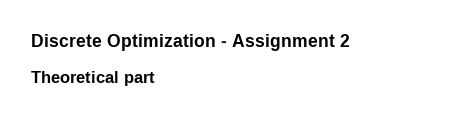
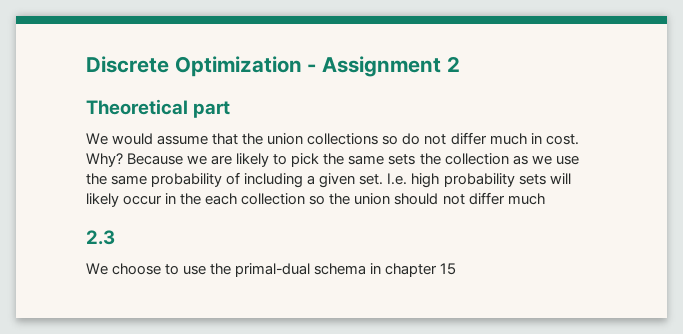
(155, 79) none -> [86,132,579,145] [86,153,579,167] [86,172,571,188] [86,192,545,207] [86,230,115,245] [86,263,457,277] // We would assume that the union collections so do not differ much in cost. Why? Because we are likely to pick the same sets the collection as we use the same probability of including a given set. I.e. high probability sets will likely occur in the each collection so the union should not differ much // 2.3 // We choose to use the primal-dual schema in chapter 15

